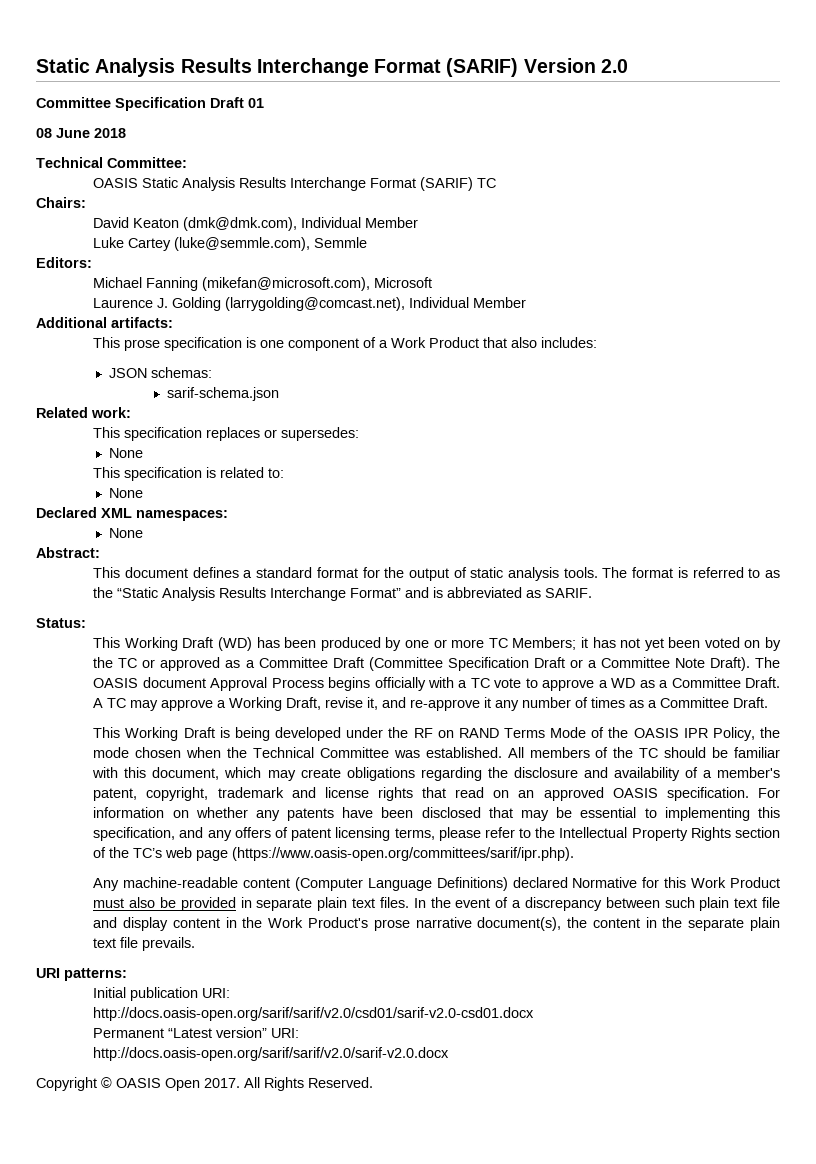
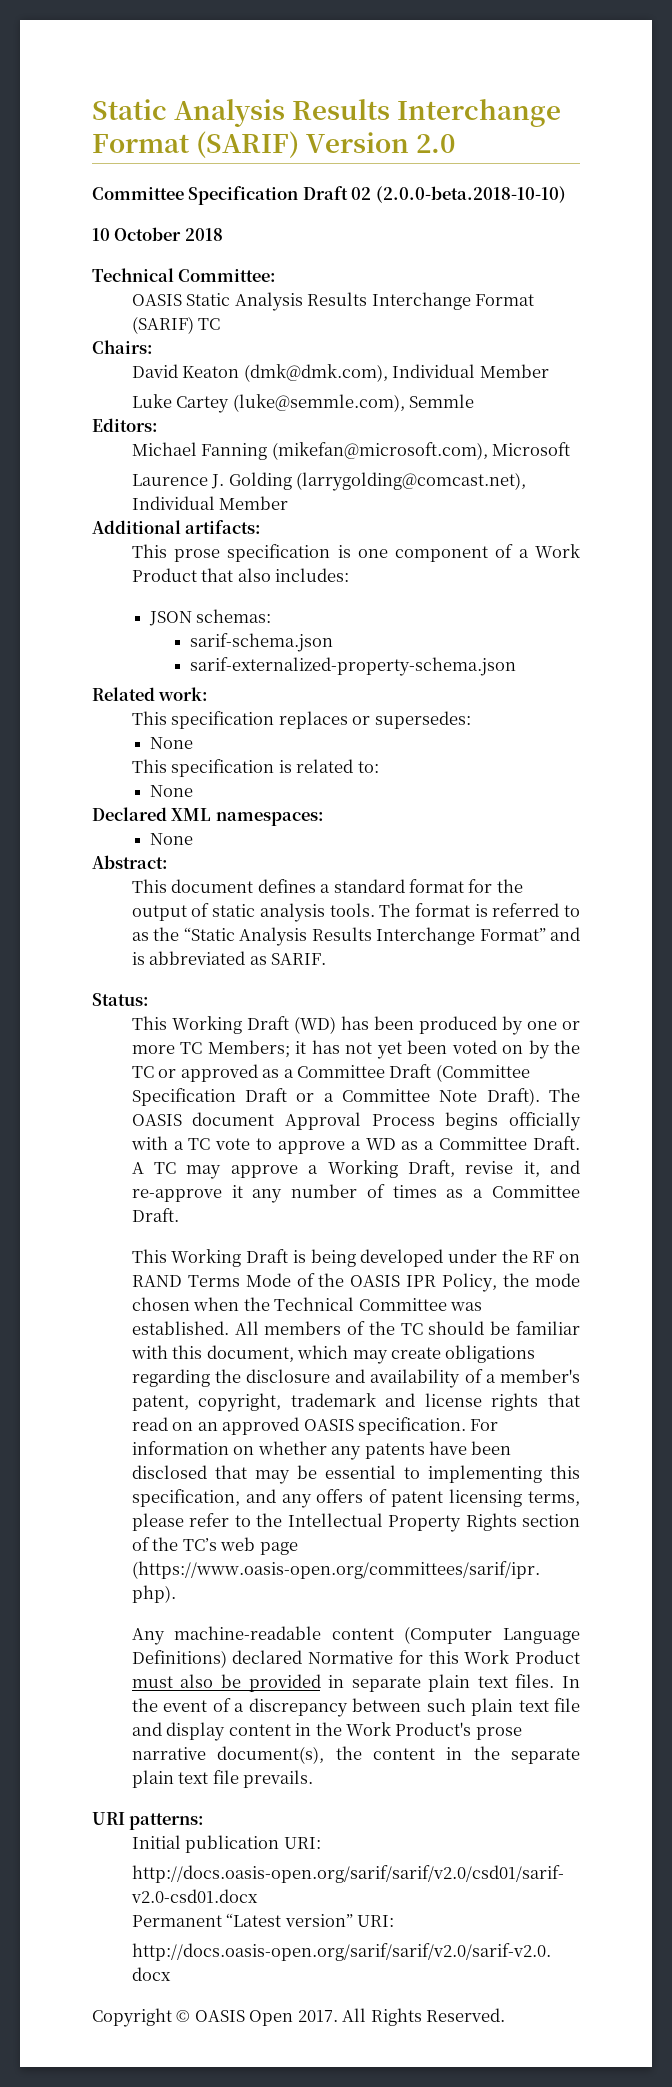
[248,98,264,108] [36,128,90,138] 01 // 08 June -> [351,186,566,203] [92,227,182,241] 02 (2.0.0-beta.2018-10-10) // 10 October
(279, 394) none -> [189,657,516,676] // sarif-externalized-property-schema.json

